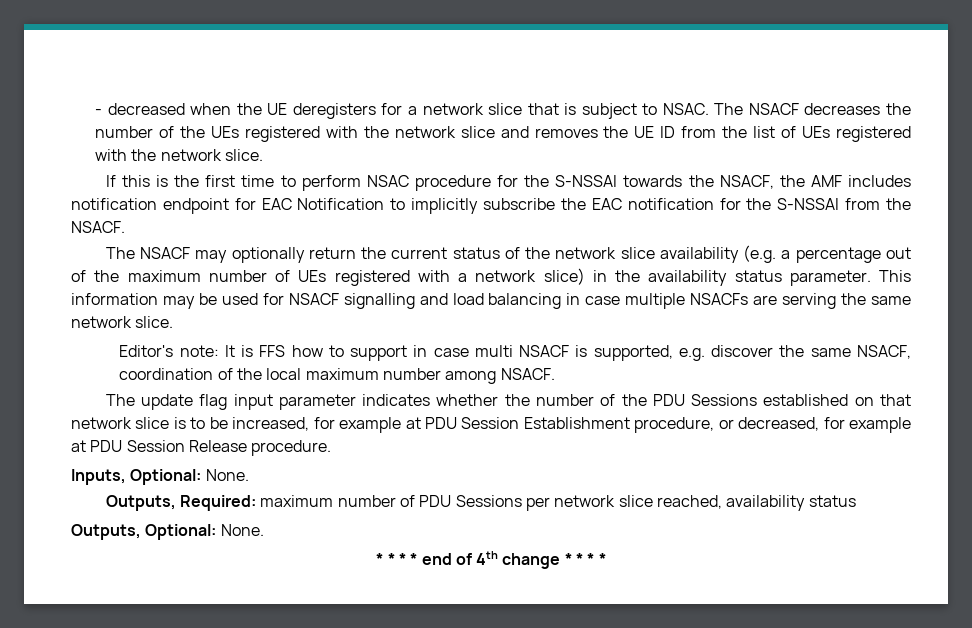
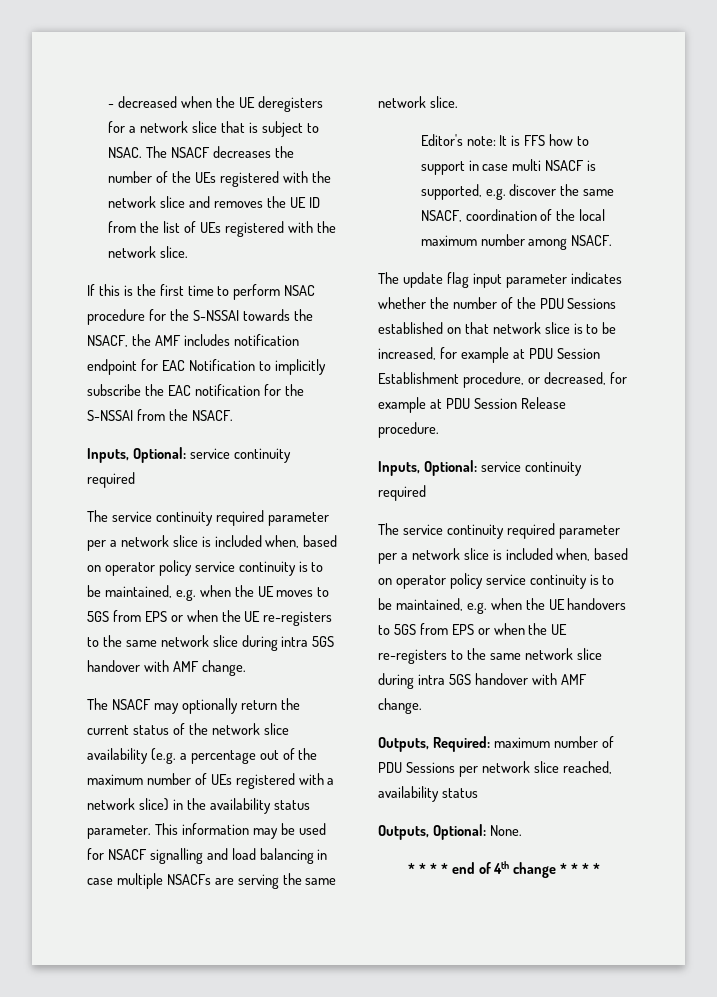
(125, 227) none -> [87,447,291,463] [87,472,135,488] [87,510,329,526] [87,535,338,551] [87,560,324,576] [87,585,330,601] [87,610,333,626] [87,635,335,651] [87,660,246,676] // Inputs, Optional: service continuity required // The service continuity required parameter per a network slice is included when, based on operator policy service continuity is to be maintained, e.g. when the UE moves to 5GS from EPS or when the UE re-registers to the same network slice during intra 5GS handover with AMF change.
[205,469,249,481] None. -> [480,461,582,476] [378,485,426,501] [378,523,620,539] [378,548,629,564] [378,573,615,589] [378,598,627,614] [378,623,568,635] [378,648,602,664] [378,673,587,689] [378,698,422,714] service continuity required // The service continuity required parameter per a network slice is included when, based on operator policy service continuity is to be maintained, e.g. when the UE handovers to 5GS from EPS or when the UE re-registers to the same network slice during intra 5GS handover with AMF change.

